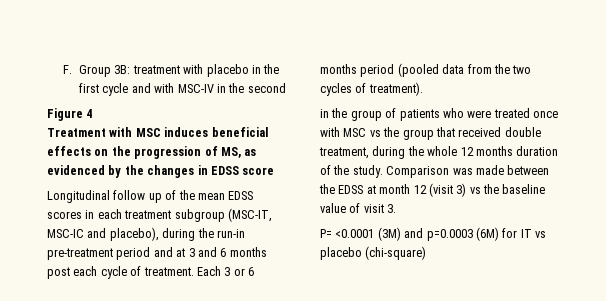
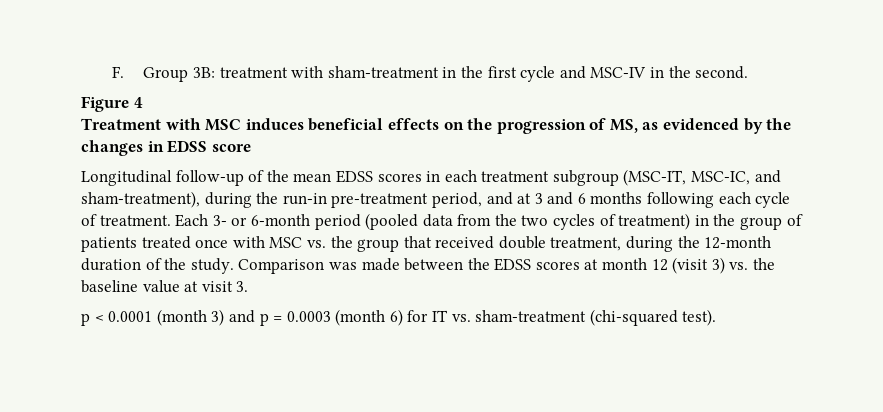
[206,64,249,77] placebo -> [327,66,439,78] sham-treatment
[154,83,175,93] with -> (586, 72) none
[247,83,286,93] second -> [695,66,749,79] second.
[113,190,162,203] follow up -> [175,170,244,186] follow-up
[47,227,159,241] MSC-IC and placebo), -> [691,170,781,185] [81,191,200,208] MSC-IC, and sham-treatment),
[116,247,151,260] period -> [431,192,482,208] period,
[47,267,70,279] post -> [647,192,715,208] following
[224,267,254,276] [320,64,357,74] 3 or 6 months -> [212,214,310,226] 3- or 6-month
[368,82,423,96] treatment). // -> [618,213,691,230] treatment)
[442,108,492,118] who were -> (137, 244) none
[369,130,381,137] vs -> [306,240,326,248] vs.
[427,146,513,156] whole 12 months -> [704,236,772,249] 12-month
(364, 189) none -> [535,261,580,270] scores
[469,187,481,194] vs -> [729,262,749,270] vs.
[349,203,361,213] of -> [184,281,199,292] at
[320,227,546,241] [320,246,427,260] P= <0.0001 (3M) and p=0.0003 (6M) for IT vs placebo (chi-square) -> [81,309,717,326] p < 0.0001 (month 3) and p = 0.0003 (month 6) for IT vs. sham-treatment (chi-squared test).

